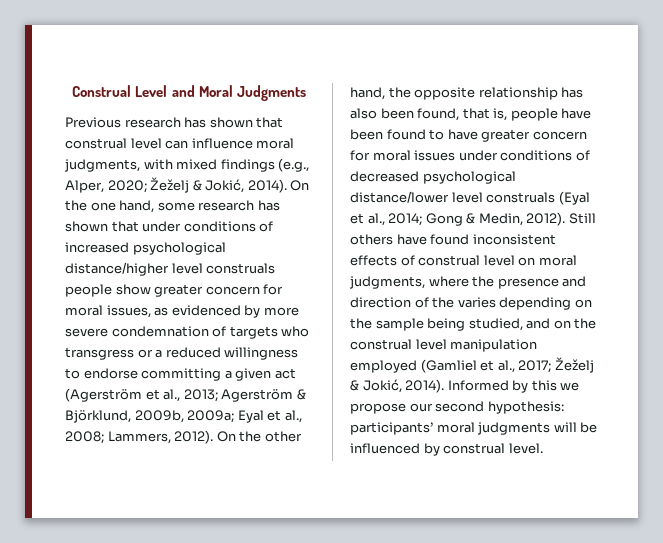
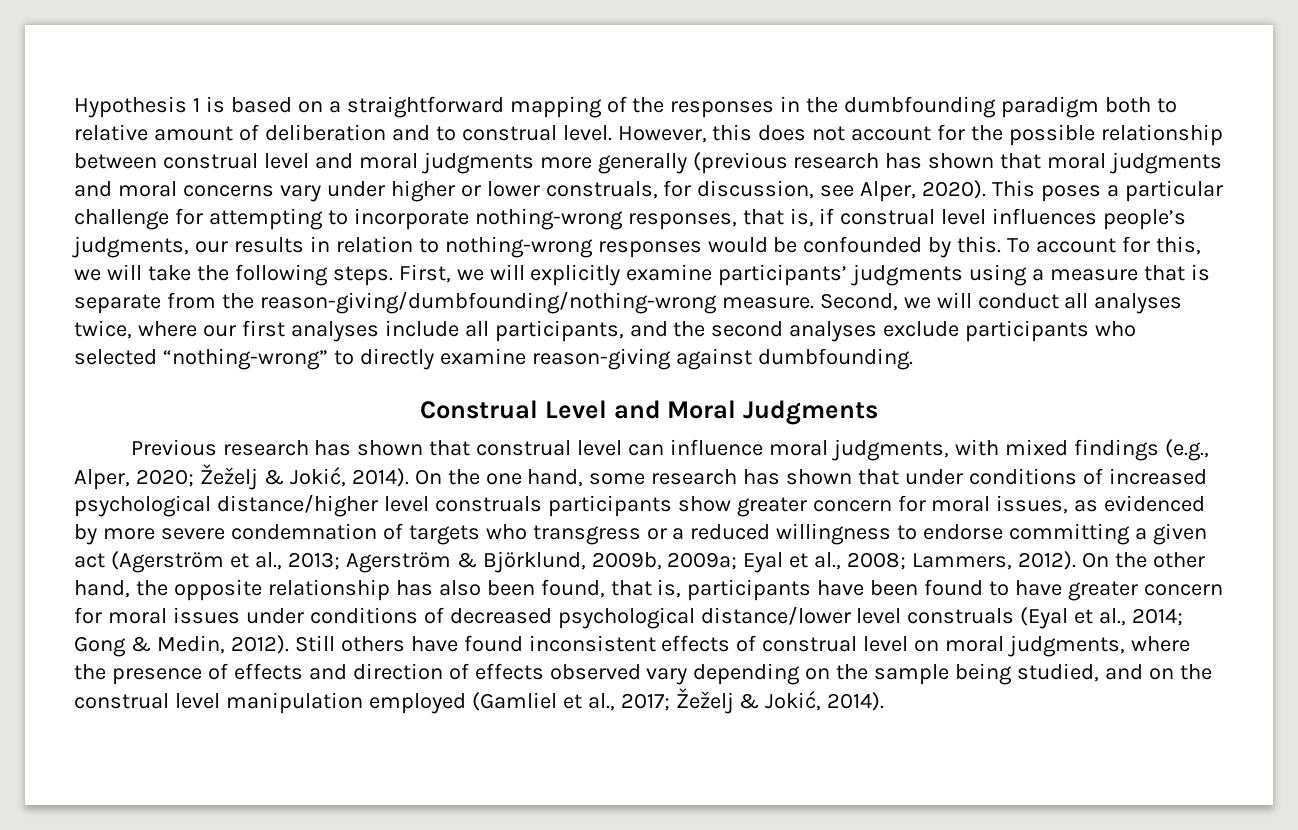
(72, 91) none -> [74,96,1178,118] [74,124,1224,146] [74,152,1223,174] [74,180,1223,202] [74,208,1187,230] [72,236,1202,258] [74,264,1210,286] [74,291,1183,314] [74,320,1137,342] [74,348,913,370] Hypothesis 1 is based on a straightforward mapping of the responses in the dumbfounding paradigm both to relative amount of deliberation and to construal level. However, this does not account for the possible relationship between construal level and moral judgments more generally (previous research has shown that moral judgments and moral concerns vary under higher or lower construals, for discussion, see Alper, 2020). This poses a particular challenge for attempting to incorporate nothing-wrong responses, that is, if construal level influences people’s judgments, our results in relation to nothing-wrong responses would be confounded by this. To account for this, we will take the following steps. First, we will explicitly examine participants’ judgments using a measure that is separate from the reason-giving/dumbfounding/nothing-wrong measure. Second, we will conduct all analyses twice, where our first analyses include all participants, and the second analyses exclude participants who selected “nothing-wrong” to directly examine reason-giving against dumbfounding. //
[65,284,112,297] people -> [547,495,672,517] participants
[510,108,558,121] people -> [687,579,812,601] participants
(559, 283) none -> [207,663,303,680] of effects
[432,297,496,308] the varies -> [474,663,688,685] effects observed vary
[447,380,580,393] [350,401,564,414] [350,422,598,435] [350,443,543,456] Informed by this we propose our second hypothesis: participants’ moral judgments will be influenced by construal level. -> (885, 701) none

